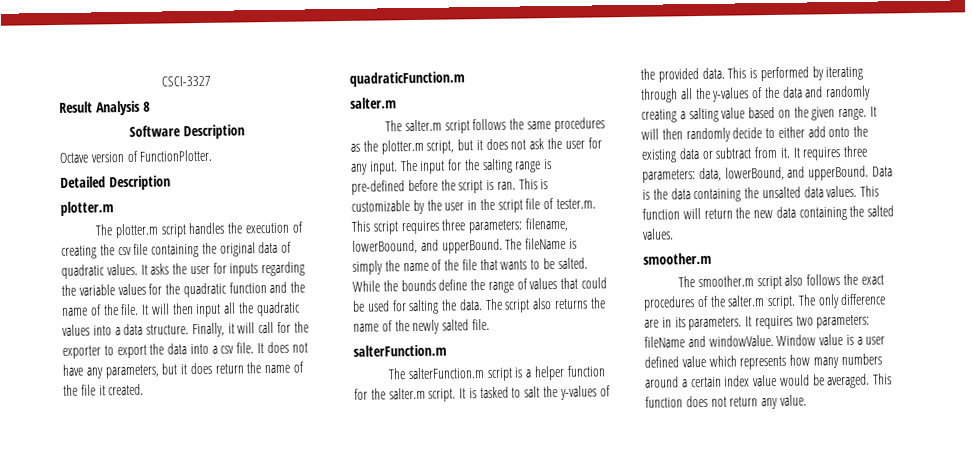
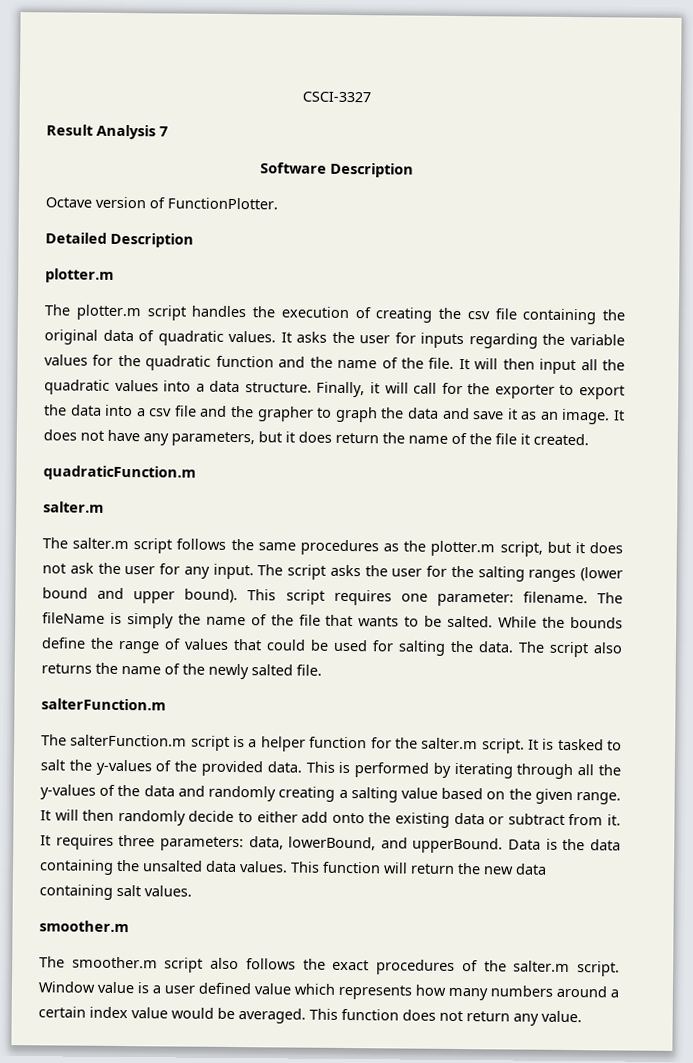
[142,101,150,112] 8 -> [159,126,168,137] 7
[236,342,255,354] file. -> [174,405,611,425] file and the grapher to graph the data and save it as an image.
[419,158,553,174] [351,178,549,195] [351,198,597,215] [351,217,568,235] [352,238,503,254] input for the salting range is pre-defined before the script is ran. This is customizable by the user in the script file of tester.m. This script requires three parameters: filename, lowerBoound, and upperBound. -> [287,564,623,583] [42,587,588,607] script asks the user for the salting ranges (lower bound and upper bound). This script requires one parameter: filename.
[849,205,895,217] the salted -> [116,884,141,897] salt
[797,293,887,309] [644,314,871,331] [644,334,774,348] The only difference are in its parameters. It requires two parameters: fileName and windowValue. -> (621, 969) none

